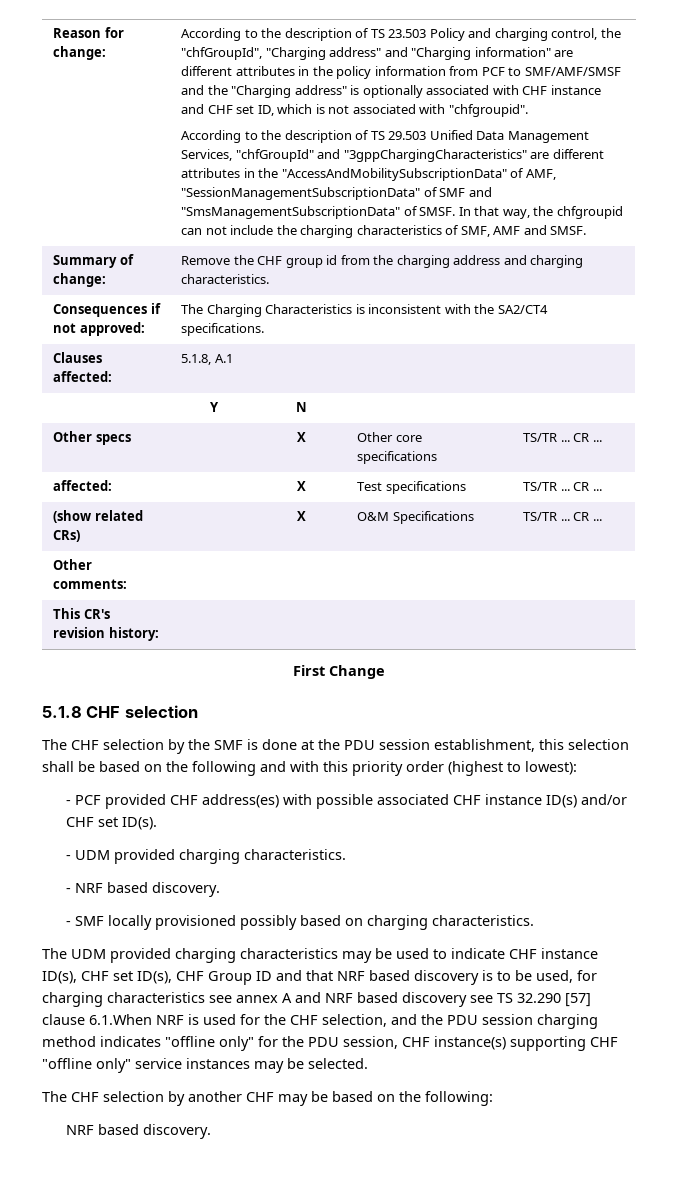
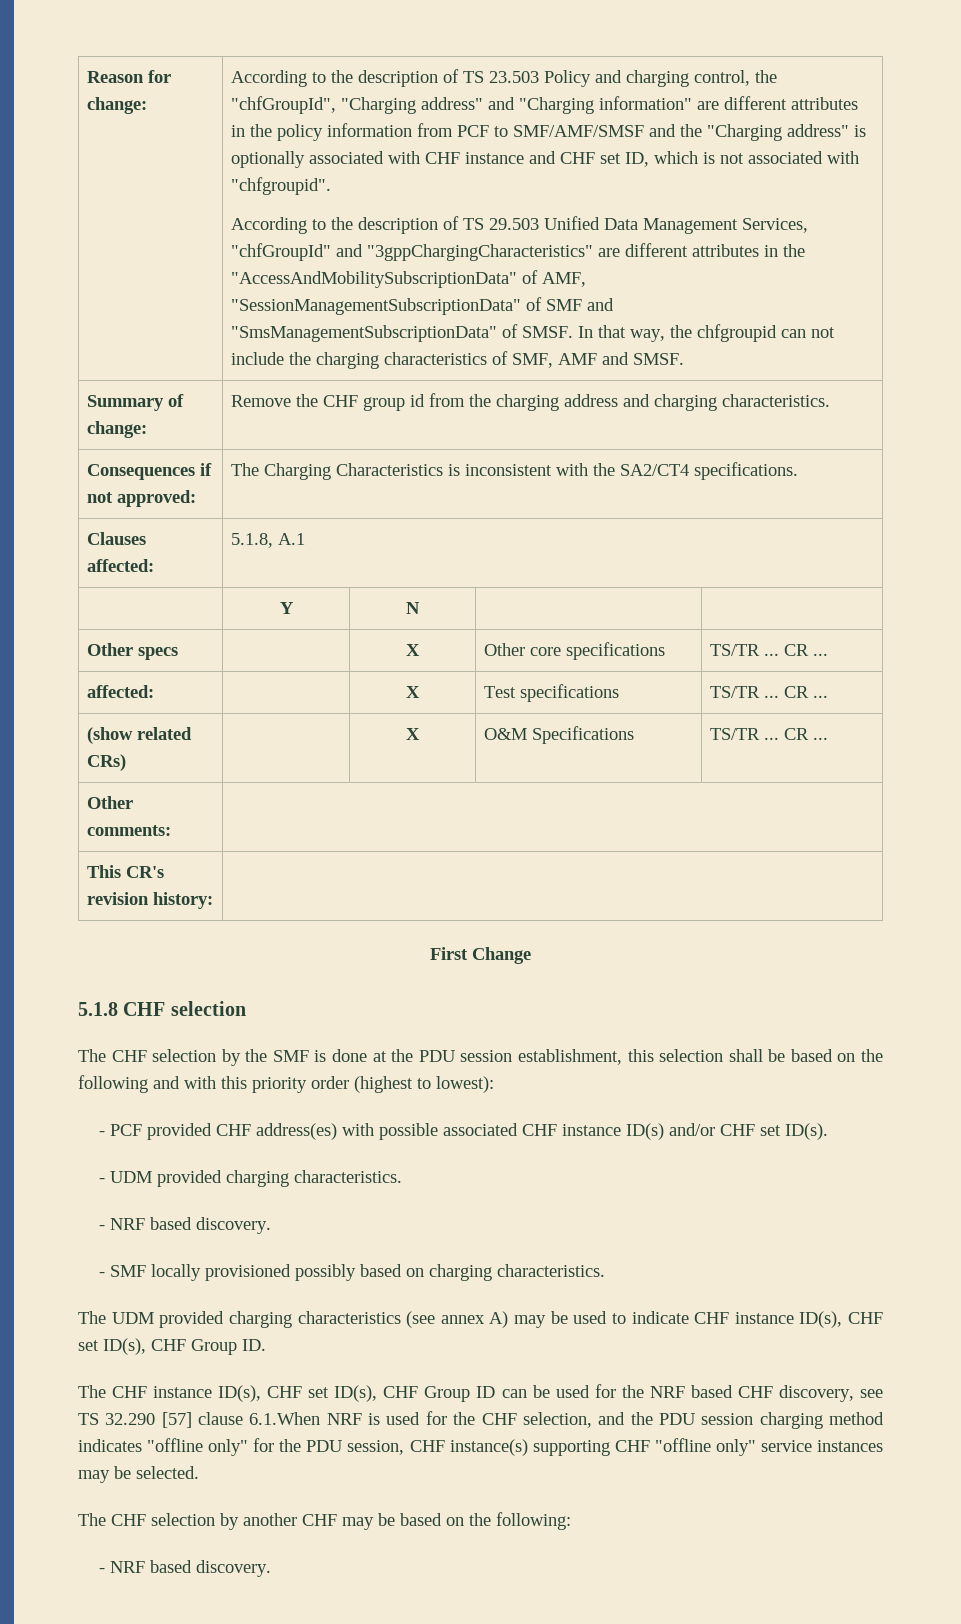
(338, 953) none -> [406,1311,509,1328] (see annex A)
[256,970,597,985] [42,992,467,1007] ID and that NRF based discovery is to be used, for charging characteristics see annex A and NRF based discovery -> [242,1339,266,1351] [78,1384,854,1402] ID. // The CHF instance ID(s), CHF set ID(s), CHF Group ID can be used for the NRF based CHF discovery,
(493, 1098) none -> [99,1568,106,1573] -

